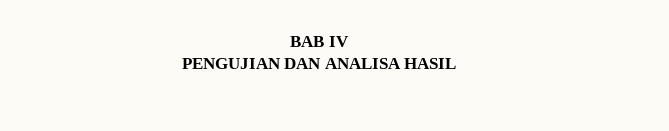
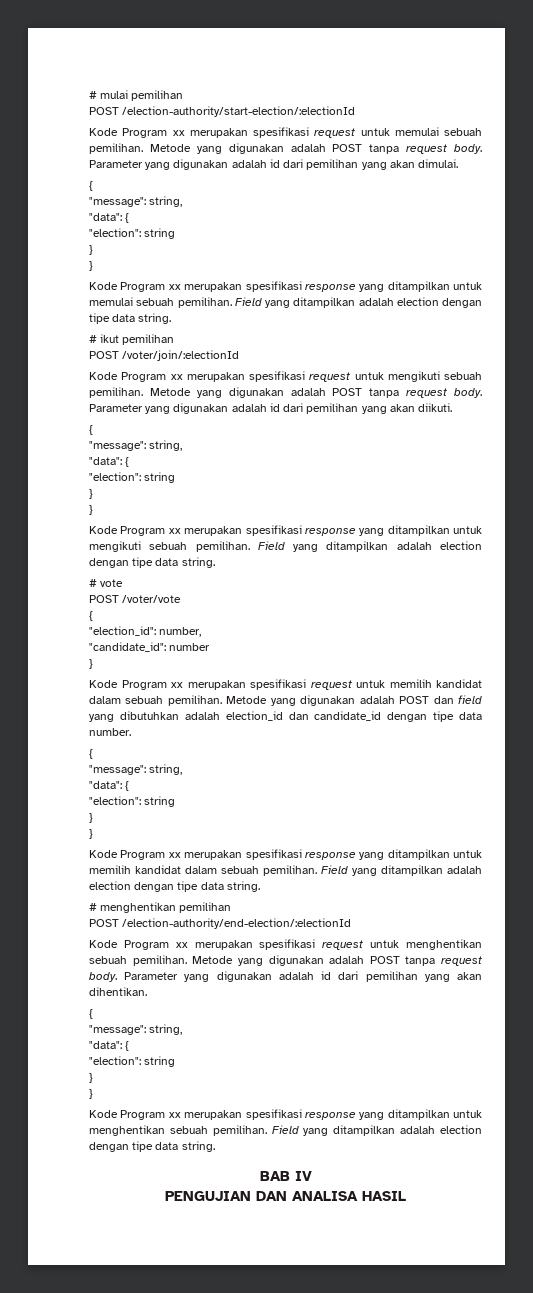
(290, 41) none -> [89,90,184,101] [89,106,356,117] [89,127,482,138] [89,143,482,154] [89,159,459,170] [89,181,93,191] [89,196,183,207] [89,213,130,223] [89,228,176,239] [89,245,93,255] [89,261,93,271] [89,281,482,292] [89,297,482,308] [89,313,172,324] [89,334,175,345] [89,350,240,361] [89,371,482,382] [89,387,482,398] [89,403,453,414] [89,425,93,435] [89,440,183,451] [89,457,130,467] [89,472,176,483] [89,489,93,499] [89,505,93,515] [89,525,482,536] [89,541,482,552] [89,557,215,568] [89,579,124,587] [89,595,182,603] [89,611,93,621] [89,626,202,637] [89,642,211,652] [89,659,93,669] [89,679,482,690] [89,695,482,706] [89,711,482,722] [89,728,131,736] [89,749,93,759] [89,764,183,775] [89,781,130,791] [89,796,176,807] [89,813,93,823] [89,829,93,839] [89,849,482,860] [89,865,482,876] [89,881,260,892] [89,902,232,913] [89,918,352,929] [89,939,482,950] [89,955,482,966] [89,971,483,982] [89,987,147,996] [89,1009,93,1019] [89,1024,183,1035] [89,1041,130,1051] [89,1056,176,1067] [89,1073,93,1083] [89,1089,93,1099] [89,1109,482,1120] [89,1125,482,1136] [89,1141,215,1152] # mulai pemilihan // POST /election-authority/start-election/:electionId // Kode Program xx merupakan spesifikasi request untuk memulai sebuah pemilihan. Metode yang digunakan adalah POST tanpa request body. Parameter yang digunakan adalah id dari pemilihan yang akan dimulai. // { // "message": string, // "data": { // "election": string // } // } // Kode Program xx merupakan spesifikasi response yang ditampilkan untuk memulai sebuah pemilihan. Field yang ditampilkan adalah election dengan tipe data string. // # ikut pemilihan // POST /voter/join/:electionId // Kode Program xx merupakan spesifikasi request untuk mengikuti sebuah pemilihan. Metode yang digunakan adalah POST tanpa request body. Parameter yang digunakan adalah id dari pemilihan yang akan diikuti. // { // "message": string, // "data": { // "election": string // } // } // Kode Program xx merupakan spesifikasi response yang ditampilkan untuk mengikuti sebuah pemilihan. Field yang ditampilkan adalah election dengan tipe data string. // # vote // POST /voter/vote // { // "election_id": number, // "candidate_id": number // } // Kode Program xx merupakan spesifikasi request untuk memilih kandidat dalam sebuah pemilihan. Metode yang digunakan adalah POST dan field yang dibutuhkan adalah election_id dan candidate_id dengan tipe data number. // { // "message": string, // "data": { // "election": string // } // } // Kode Program xx merupakan spesifikasi response yang ditampilkan untuk memilih kandidat dalam sebuah pemilihan. Field yang ditampilkan adalah election dengan tipe data string. // # menghentikan pemilihan // POST /election-authority/end-election/:electionId // Kode Program xx merupakan spesifikasi request untuk menghentikan sebuah pemilihan. Metode yang digunakan adalah POST tanpa request body. Parameter yang digunakan adalah id dari pemilihan yang akan dihentikan. // { // "message": string, // "data": { // "election": string // } // } // Kode Program xx merupakan spesifikasi response yang ditampilkan untuk menghentikan sebuah pemilihan. Field yang ditampilkan adalah election dengan tipe data string. //

